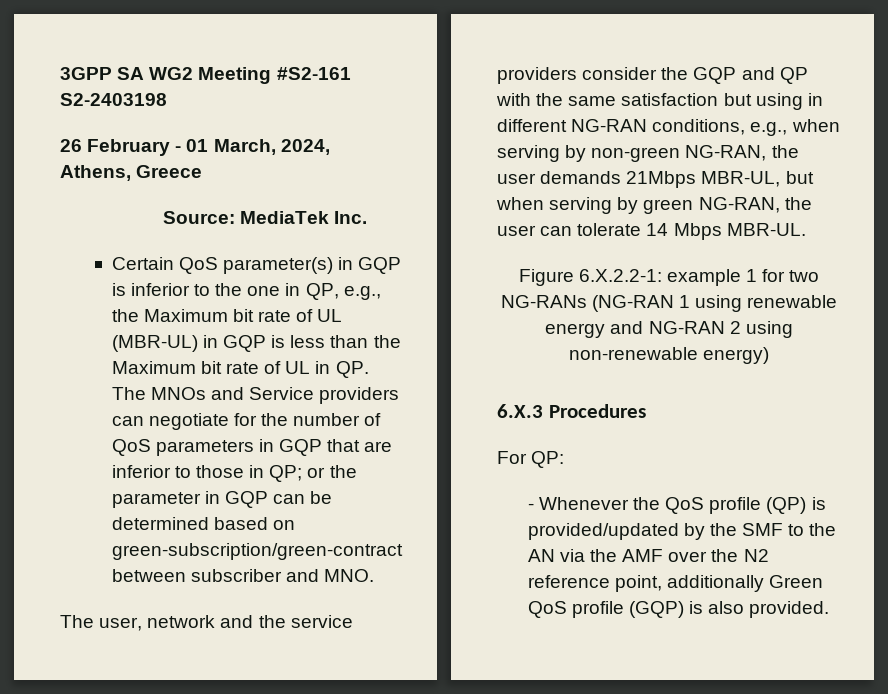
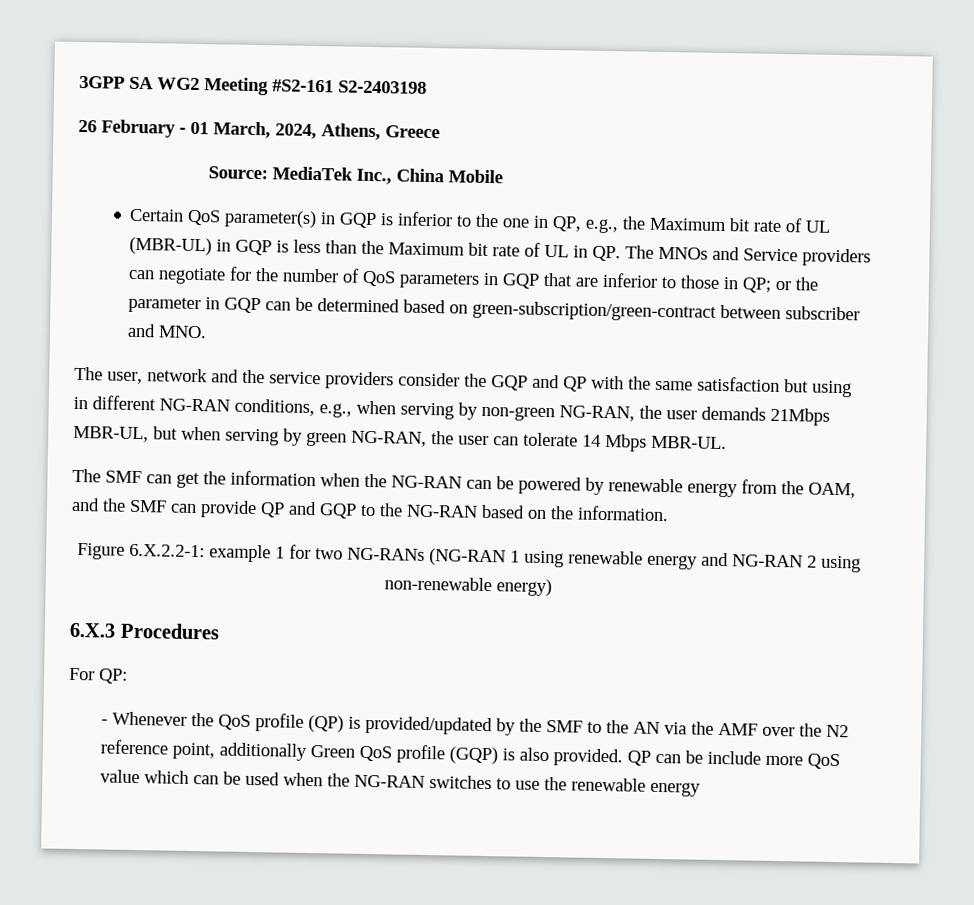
[334,211,368,224] Inc. -> [356,168,504,185] Inc., China Mobile
(806, 229) none -> [72,468,856,499] [71,497,669,522] // The SMF can get the information when the NG-RAN can be powered by renewable energy from the OAM, and the SMF can provide QP and GQP to the NG-RAN based on the information.
(830, 609) none -> [626,750,840,770] [99,769,701,797] QP can be include more QoS value which can be used when the NG-RAN switches to use the renewable energy

